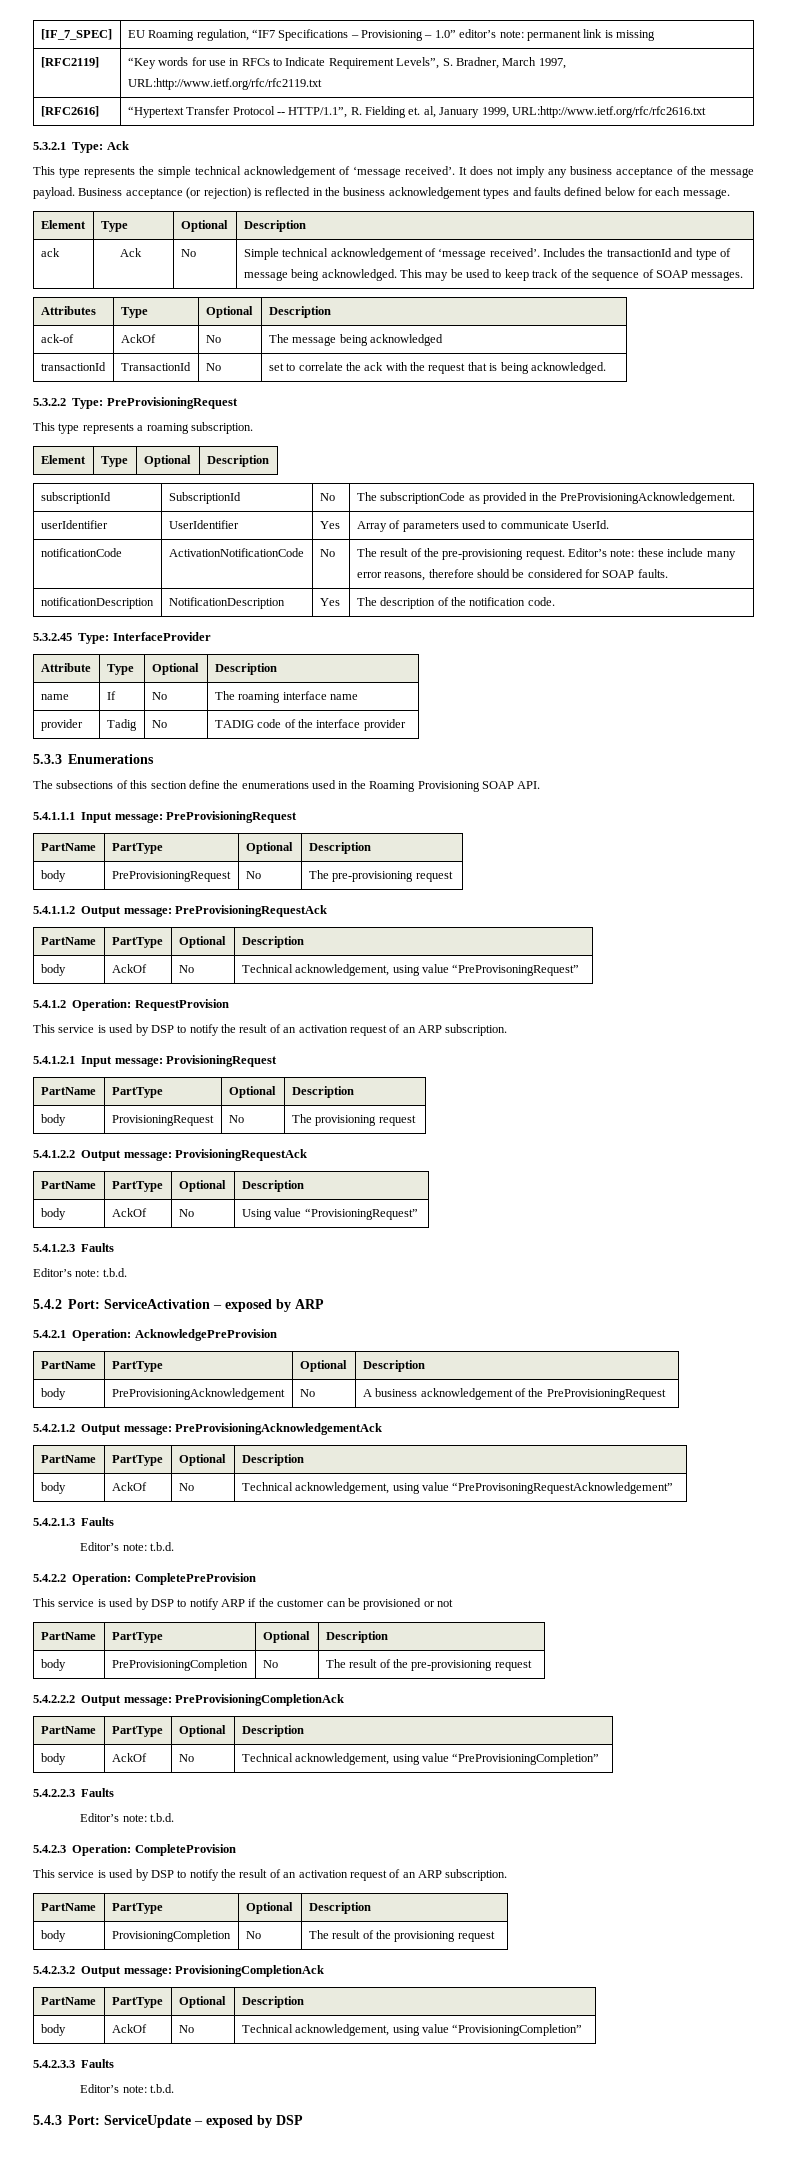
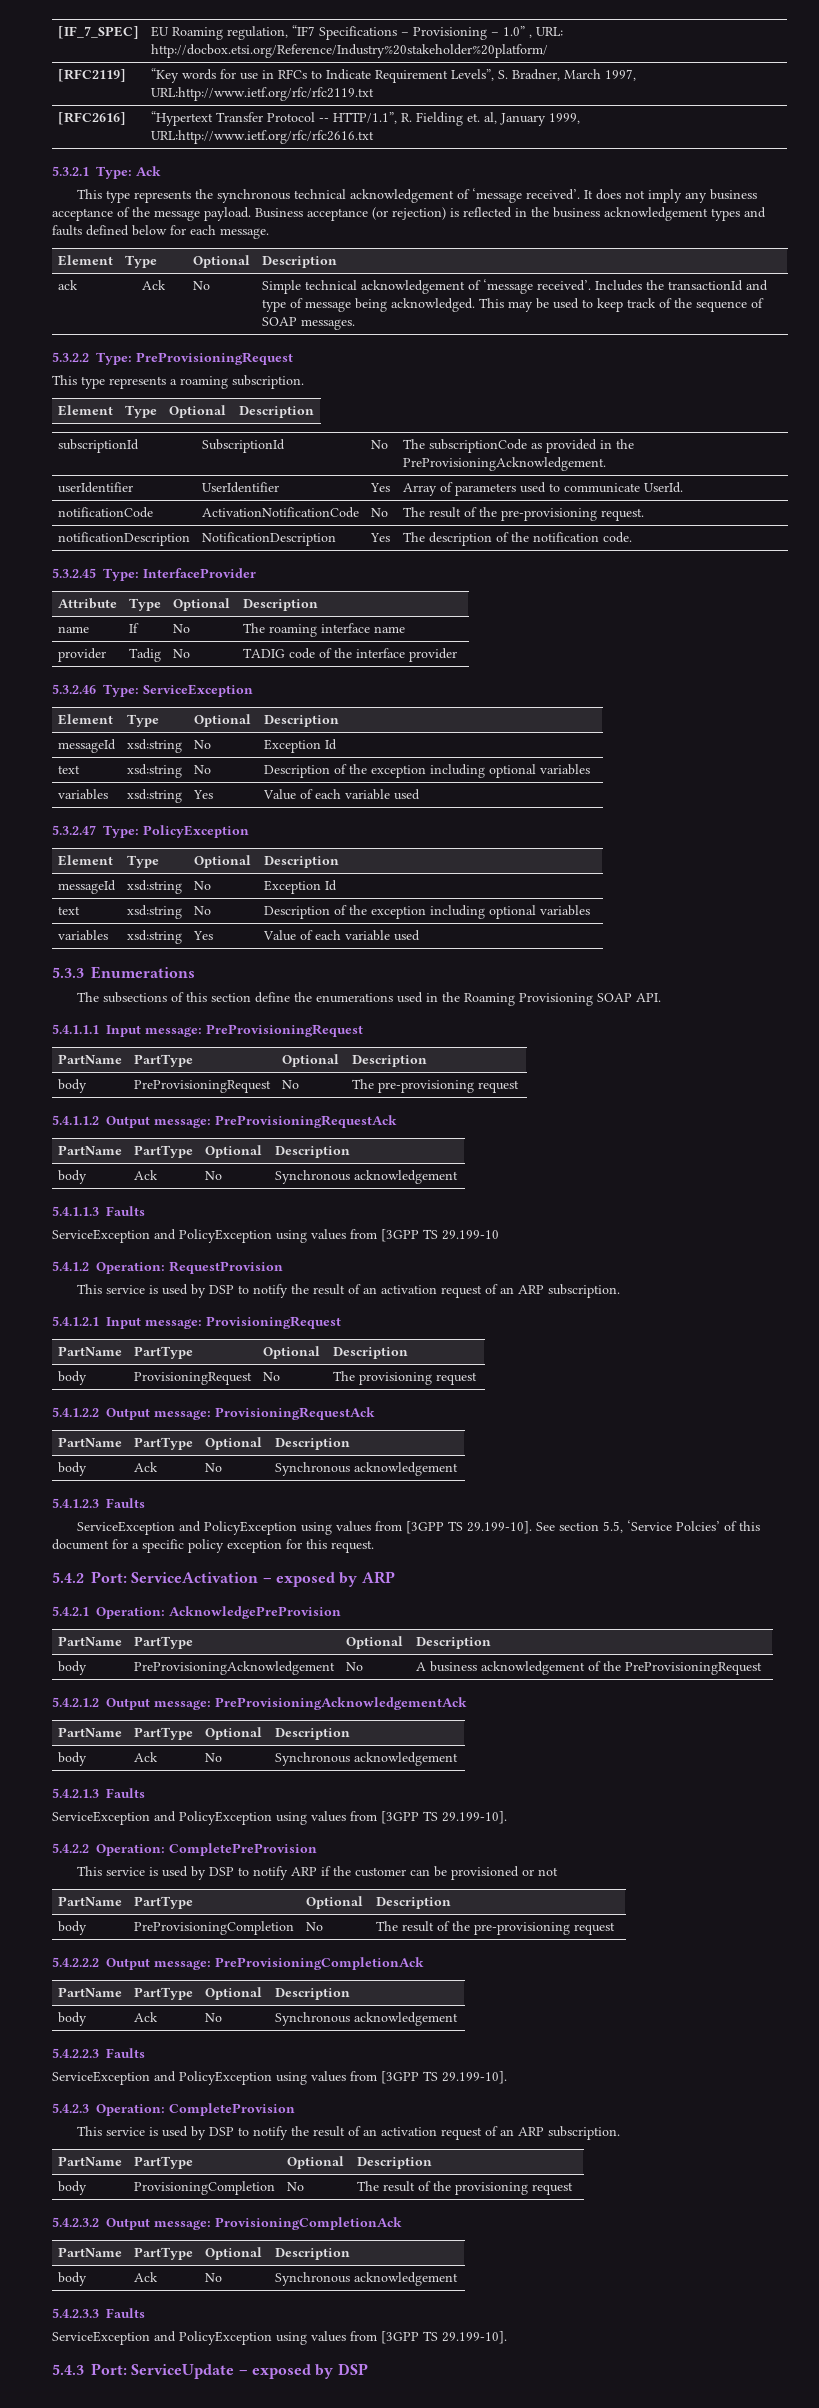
[459,29,655,41] editor’s note: permanent link is missing -> [528,27,563,38] [150,44,548,58] , URL: http://docbox.etsi.org/Reference/Industry%20stakeholder%20platform/
[158,166,191,178] simple -> [217,189,291,203] synchronous
[40,306,96,315] [120,307,148,318] [205,306,253,318] [268,306,331,318] [40,334,74,343] [120,334,156,343] [205,335,221,343] [268,334,443,346] [40,362,106,371] [120,362,191,371] [205,363,221,371] [268,362,606,374] // Attributes | Type | Optional | Description // ack-of | AckOf | No | The message being acknowledged // transactionId | TransactionId | No | set to correlate the ack with the request that is being acknowledged. -> (355, 324) none
[567,548,736,560] [356,569,668,581] Editor’s note: these include many error reasons, therefore should be considered for SOAP faults. -> (644, 514) none
(406, 725) none -> [52,684,253,697] [57,714,113,725] [126,714,159,727] [193,714,251,727] [263,715,339,727] [57,739,116,753] [126,739,182,753] [193,740,211,749] [263,739,337,753] [57,765,80,774] [126,764,182,778] [193,765,211,774] [263,764,590,778] [57,789,108,800] [126,789,182,803] [192,790,213,799] [262,789,420,800] [52,825,249,838] [57,855,113,866] [126,855,159,868] [193,855,251,868] [263,856,339,868] [57,880,116,894] [126,880,182,894] [193,881,211,890] [263,880,337,894] [57,906,80,915] [126,905,182,919] [193,906,211,915] [263,905,590,919] [57,930,108,941] [126,930,182,944] [192,931,213,940] [262,930,420,941] // 5.3.2.46 Type: ServiceException // Element | Type | Optional | Description // messageId | xsd:string | No | Exception Id // text | xsd:string | No | Description of the exception including optional variables // variables | xsd:string | Yes | Value of each variable used // 5.3.2.47 Type: PolicyException // Element | Type | Optional | Description // messageId | xsd:string | No | Exception Id // text | xsd:string | No | Description of the exception including optional variables // variables | xsd:string | Yes | Value of each variable used
[111,964,147,973] [178,965,194,973] [241,964,580,976] AckOf | No | Technical acknowledgement, using value “PreProvisoningRequest” -> [133,1170,158,1180] [204,1171,222,1180] [274,1170,458,1184] [52,1206,145,1216] [52,1229,499,1243] Ack | No | Synchronous acknowledgement // 5.4.1.1.3 Faults // ServiceException and PolicyException using values from [3GPP TS 29.199-10
[111,1208,147,1217] [178,1209,194,1217] [241,1208,418,1220] AckOf | No | Using value “ProvisioningRequest” -> [133,1462,158,1472] [204,1463,222,1472] [274,1462,458,1476] Ack | No | Synchronous acknowledgement
[33,1268,127,1277] Editor’s note: t.b.d. -> [77,1520,761,1535] [52,1539,374,1553] ServiceException and PolicyException using values from [3GPP TS 29.199-10]. See section 5.5, ‘Service Polcies’ of this document for a specific policy exception for this request.
[111,1482,147,1491] [178,1483,194,1491] [241,1482,674,1494] [33,1517,115,1526] [80,1542,175,1551] AckOf | No | Technical acknowledgement, using value “PreProvisoningRequestAcknowledgement” // 5.4.2.1.3 Faults // Editor’s note: t.b.d. -> [133,1752,158,1762] [204,1753,222,1762] [274,1752,458,1766] [52,1788,145,1798] [52,1811,507,1825] Ack | No | Synchronous acknowledgement // 5.4.2.1.3 Faults // ServiceException and PolicyException using values from [3GPP TS 29.199-10].
[111,1753,147,1762] [178,1754,194,1762] [241,1753,600,1765] [33,1788,115,1797] [80,1813,175,1822] AckOf | No | Technical acknowledgement, using value “PreProvisioningCompletion” // 5.4.2.2.3 Faults // Editor’s note: t.b.d. -> [133,2012,158,2022] [204,2013,222,2022] [274,2012,458,2026] [52,2048,145,2058] [52,2071,507,2085] Ack | No | Synchronous acknowledgement // 5.4.2.2.3 Faults // ServiceException and PolicyException using values from [3GPP TS 29.199-10].
[111,2024,147,2033] [178,2025,194,2033] [241,2024,583,2036] [33,2059,115,2068] [80,2084,175,2093] AckOf | No | Technical acknowledgement, using value “ProvisioningCompletion” // 5.4.2.3.3 Faults // Editor’s note: t.b.d. -> [133,2272,158,2282] [204,2273,222,2282] [274,2272,458,2286] [52,2308,145,2318] [52,2331,507,2345] Ack | No | Synchronous acknowledgement // 5.4.2.3.3 Faults // ServiceException and PolicyException using values from [3GPP TS 29.199-10].

